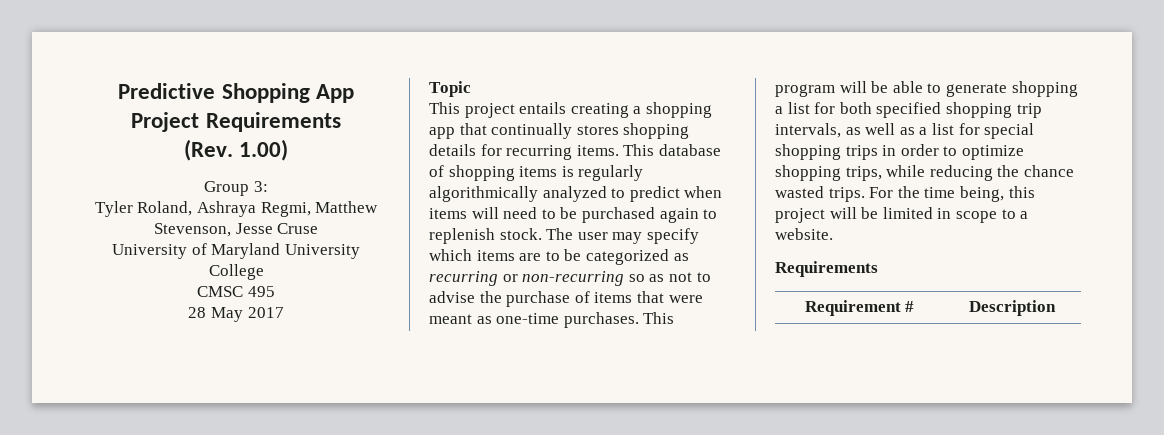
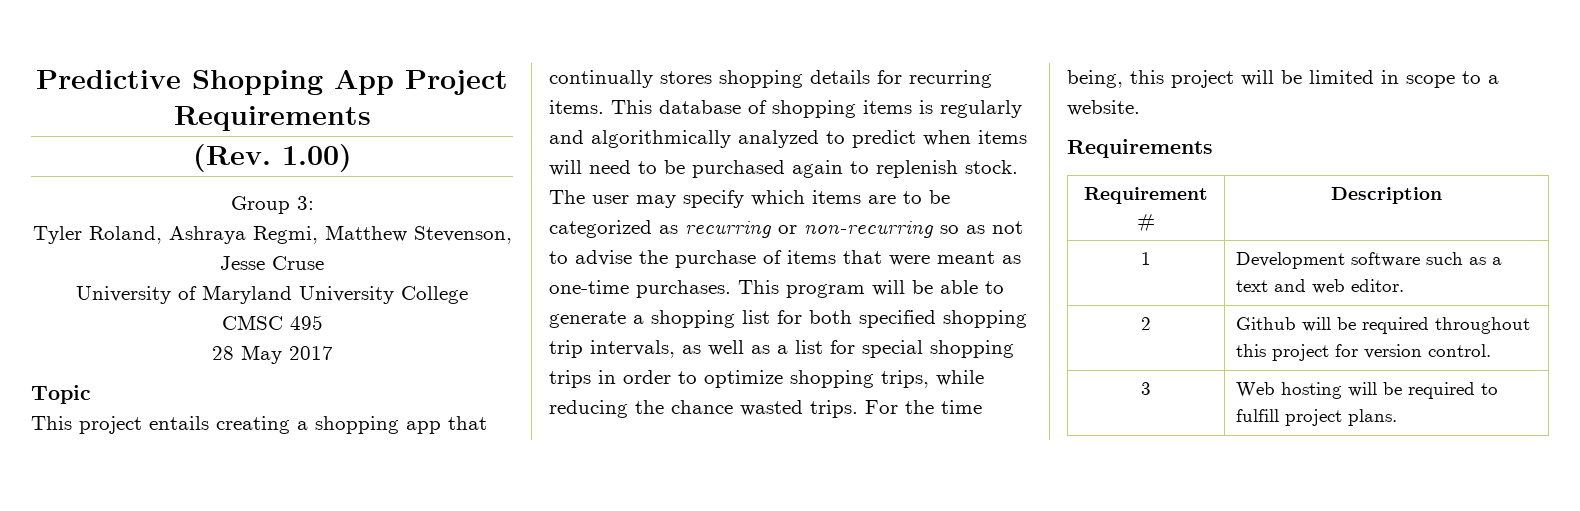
(644, 173) none -> [549,130,584,144] and
[1011,81,1078,97] [775,106,783,114] shopping a -> [633,310,735,328] a shopping
(1056, 308) none -> [1141,252,1151,265] [1235,252,1502,269] [1235,279,1404,294] [1141,317,1151,330] [1235,317,1530,334] [1235,344,1491,361] [1141,382,1151,395] [1235,382,1498,399] [1235,409,1397,426] // 1 | Development software such as a text and web editor. // 2 | Github will be required throughout this project for version control. // 3 | Web hosting will be required to fulfill project plans.

